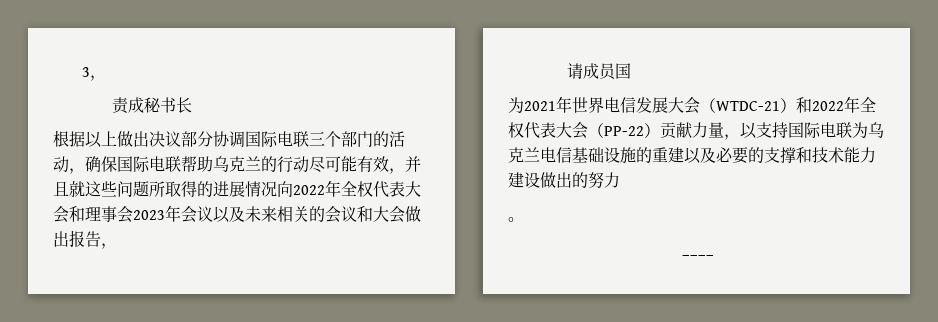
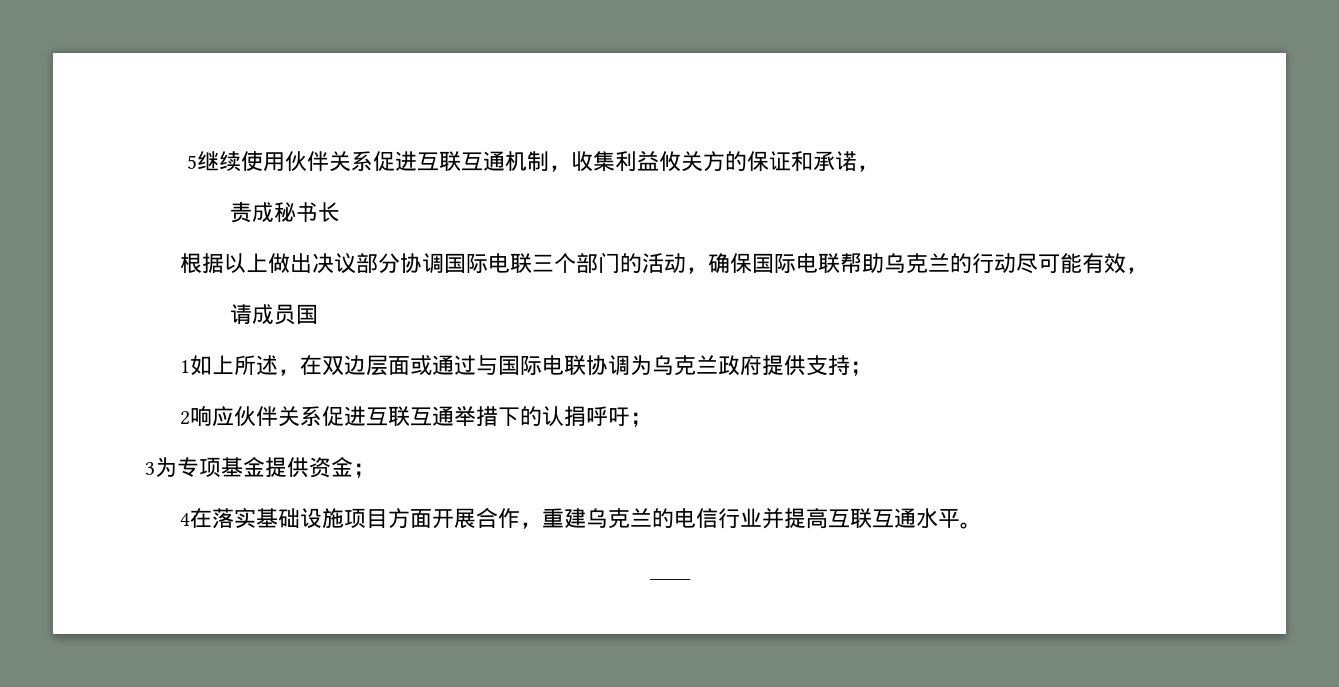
[82,67,91,77] 3 -> [187,150,858,172] 5继续使用伙伴关系促进互联互通机制，收集利益攸关方的保证和承诺
[405,156,421,172] [53,180,421,198] [53,205,421,223] [53,230,117,249] [566,63,631,80] [508,96,876,114] [508,122,852,140] 并且就这些问题所取得的进展情况向2022年全权代表大会和理事会2023年会议以及未来相关的会议和大会做出报告， // 请成员国 // 为2021年世界电信发展大会（WTDC-21）和2022年全权代表大会（PP-22）贡献力量，以支持国际电联 -> [229,304,318,325] [179,355,630,376] // 请成员国 // 1如上所述，在双边层面或通过与国际电联协调
[540,147,876,164] [508,172,620,189] 电信基础设施的重建以及必要的支撑和技术能力建设做出的努力 // -> [717,355,872,376] [179,405,652,427] [145,457,375,478] [179,507,960,529] 政府提供支持； // 2响应伙伴关系促进互联互通举措下的认捐呼吁； // 3为专项基金提供资金； // 4在落实基础设施项目方面开展合作，重建乌克兰的电信行业并提高互联互通水平

